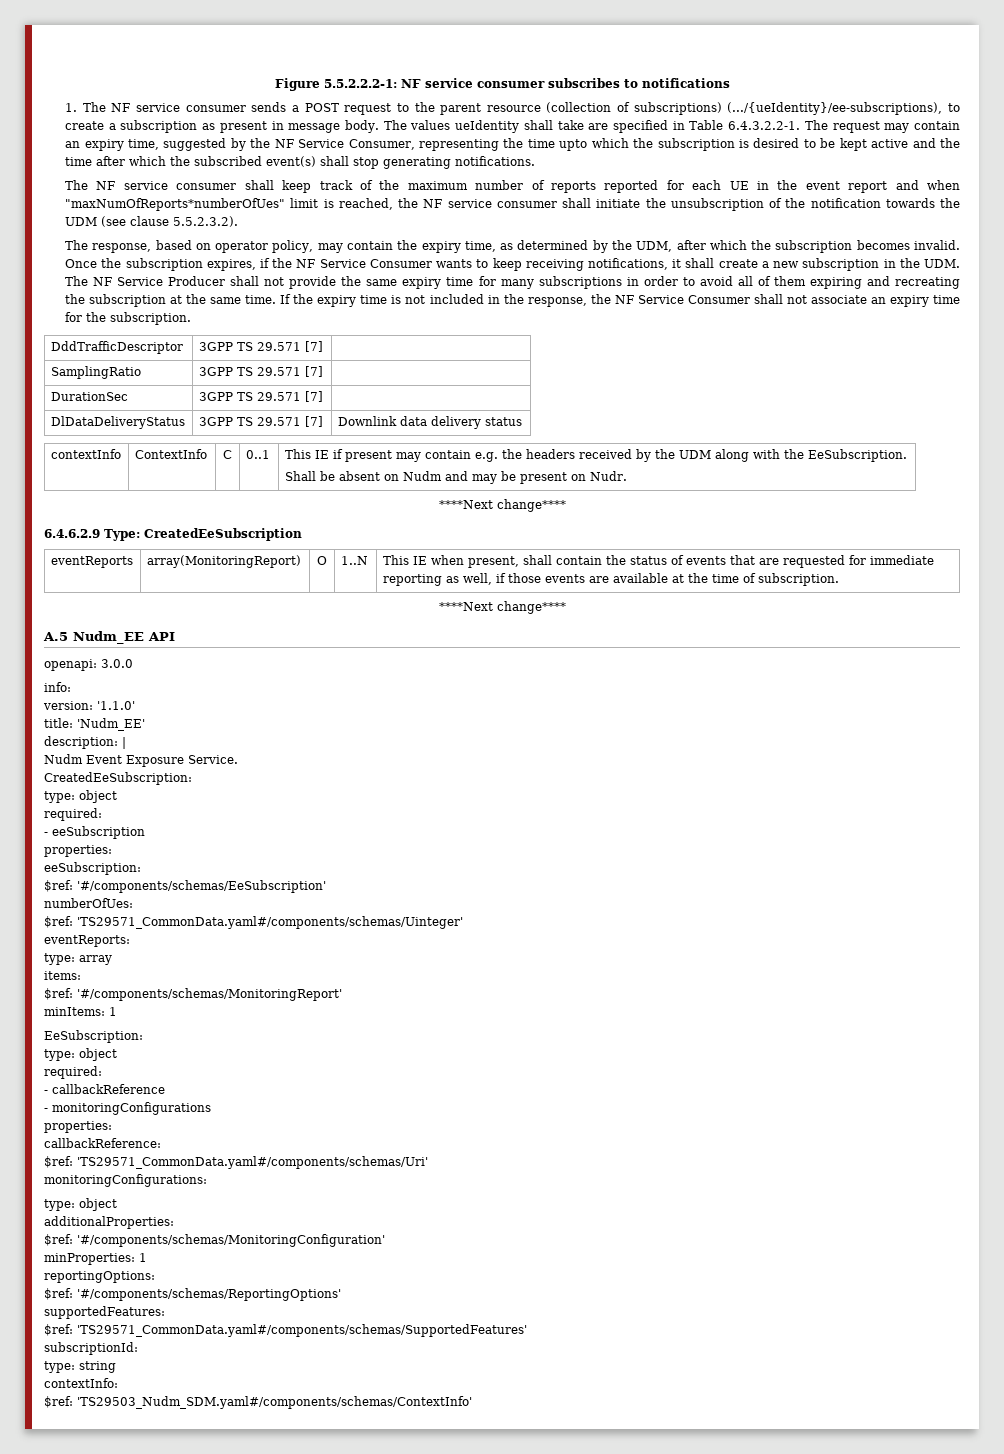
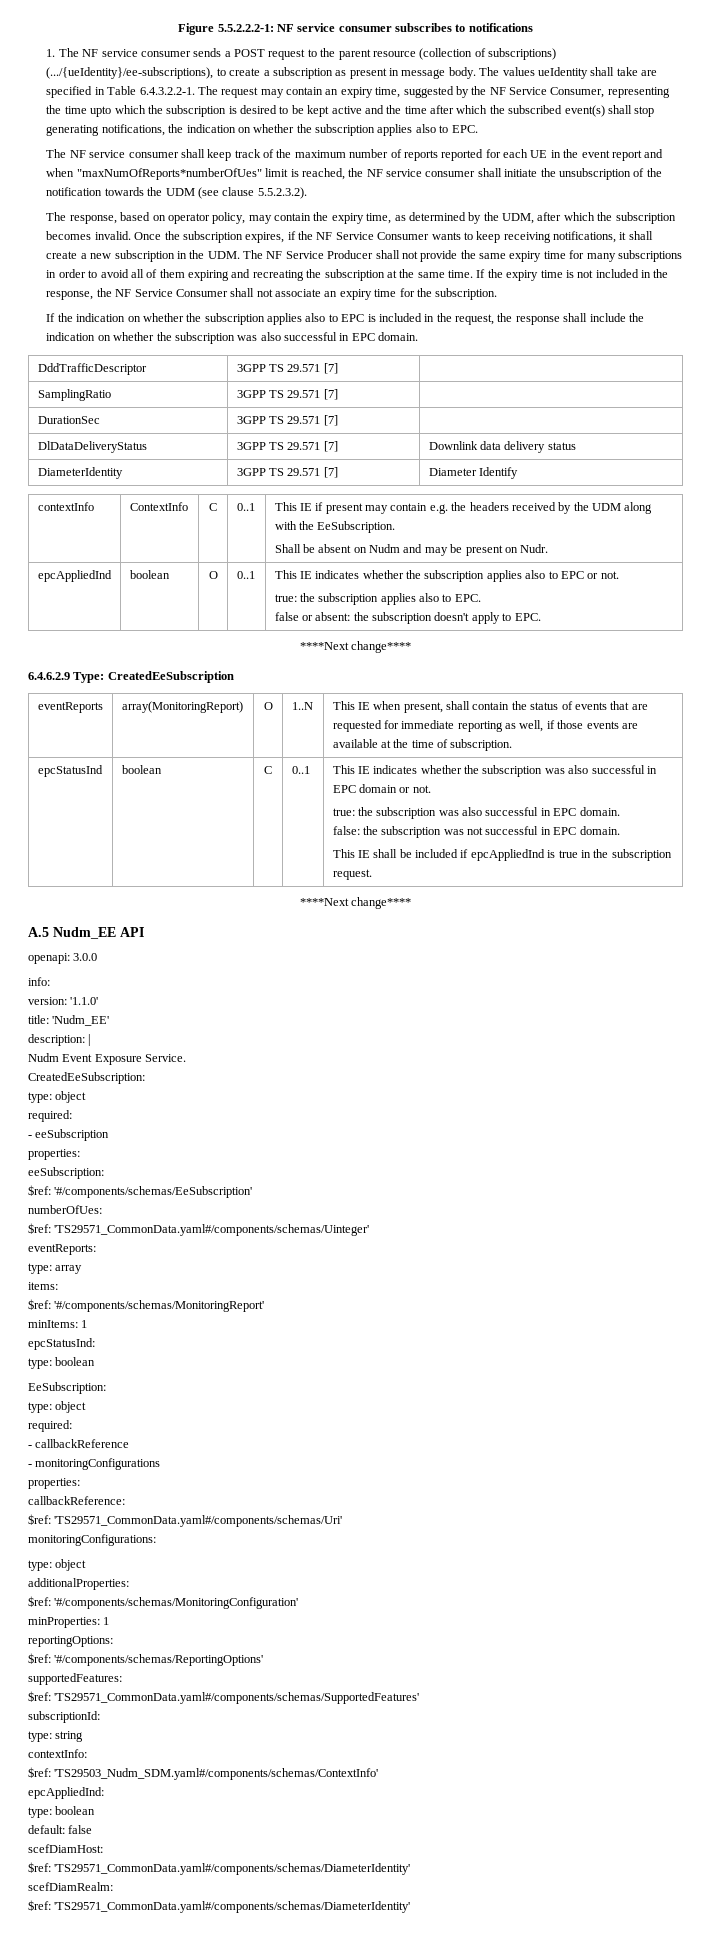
[455,156,536,166] notifications. -> [101,124,478,136] notifications, the indication on whether the subscription applies also to EPC.
(192, 318) none -> [46,313,644,325] [46,332,419,344] // If the indication on whether the subscription applies also to EPC is included in the request, the response shall include the indication on whether the subscription was also successful in EPC domain.
(522, 421) none -> [37,467,123,479] [236,467,338,478] [428,467,518,479] // DiameterIdentity | 3GPP TS 29.571 [7] | Diameter Identify
(627, 476) none -> [37,570,112,582] [129,570,170,579] [208,571,218,579] [236,571,255,579] [274,570,619,582] [274,593,481,605] [274,612,541,624] // epcAppliedInd | boolean | O | 0..1 | This IE indicates whether the subscription applies also to EPC or not. // true: the subscription applies also to EPC. // false or absent: the subscription doesn't apply to EPC.
(839, 579) none -> [37,765,103,777] [121,765,162,774] [264,766,272,774] [291,766,310,774] [332,765,657,777] [332,784,431,793] [332,807,620,819] [332,826,620,838] [332,849,672,861] [332,869,372,880] // epcStatusInd | boolean | C | 0..1 | This IE indicates whether the subscription was also successful in EPC domain or not. // true: the subscription was also successful in EPC domain. // false: the subscription was not successful in EPC domain. // This IE shall be included if epcAppliedInd is true in the subscription request.
(117, 1011) none -> [28,1338,95,1350] [28,1357,96,1369] // epcStatusInd: // type: boolean
(472, 1402) none -> [28,1787,104,1799] [28,1806,96,1818] [28,1825,93,1834] [28,1844,103,1853] [28,1862,411,1875] [28,1882,113,1891] [28,1900,411,1913] // epcAppliedInd: // type: boolean // default: false // scefDiamHost: // $ref: 'TS29571_CommonData.yaml#/components/schemas/DiameterIdentity' // scefDiamRealm: // $ref: 'TS29571_CommonData.yaml#/components/schemas/DiameterIdentity'

